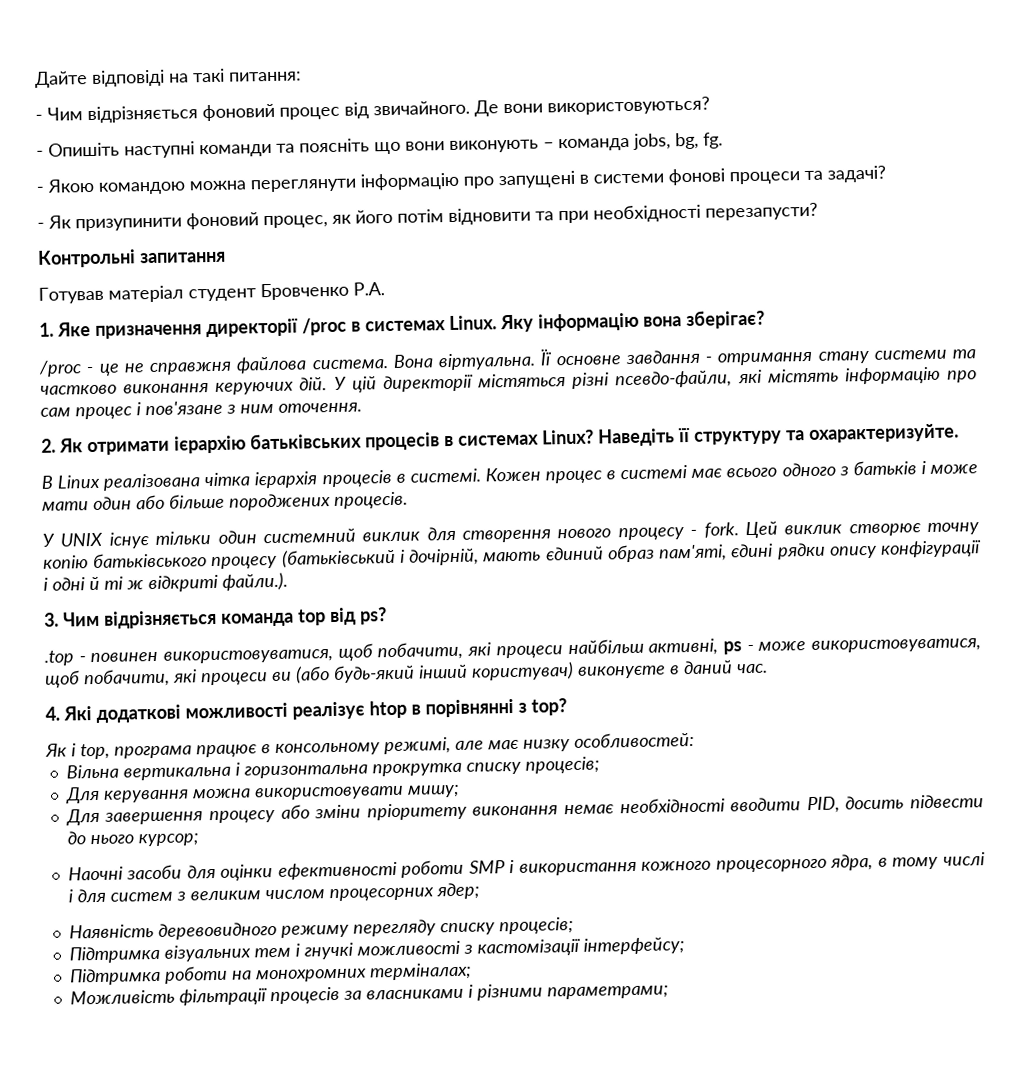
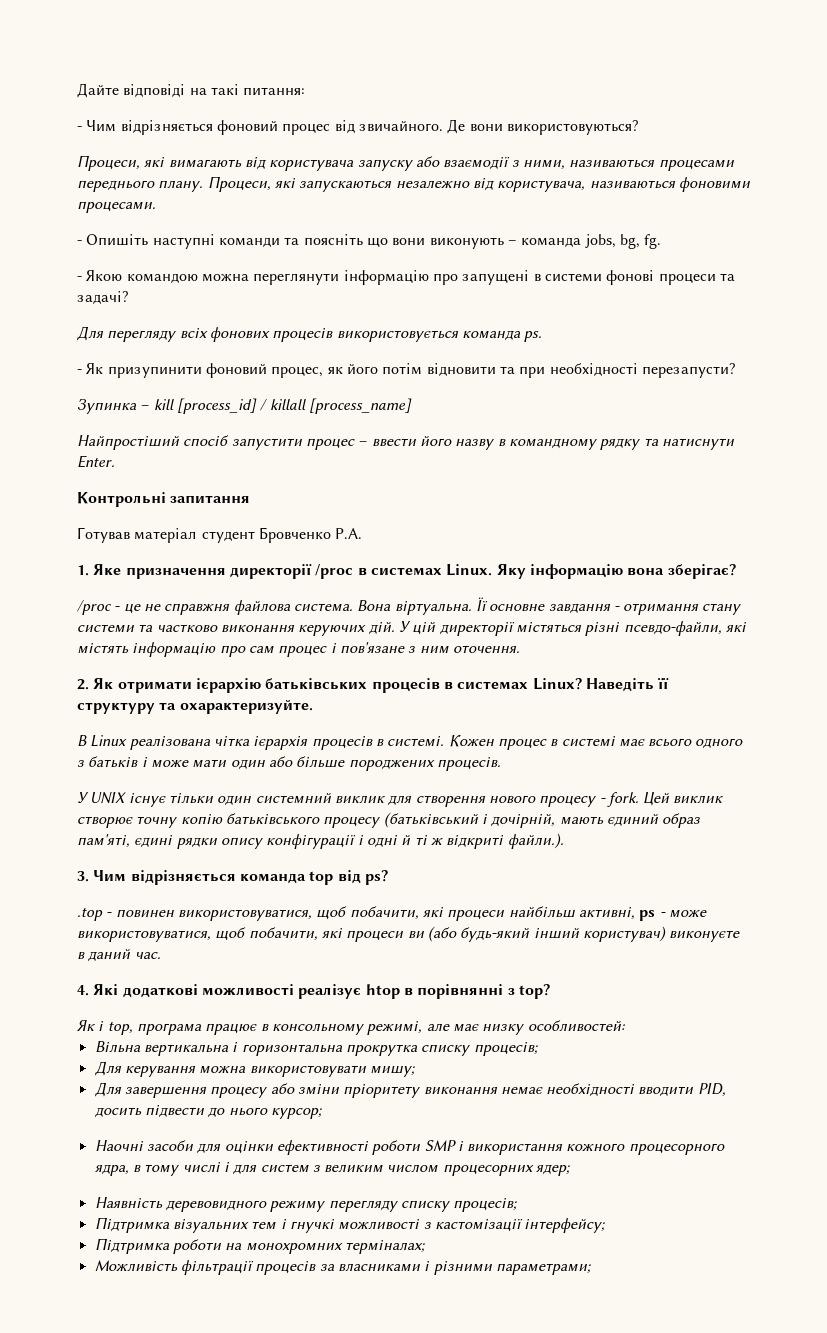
(710, 106) none -> [77,155,735,171] [77,176,751,192] [77,201,156,213] // Процеси, які вимагають від користувача запуску або взаємодії з ними, називаються процесами переднього плану. Процеси, які запускаються незалежно від користувача, називаються фоновими процесами.
(886, 174) none -> [77,326,543,342] // Для перегляду всіх фонових процесів використовується команда ps.
(818, 211) none -> [77,398,412,414] [77,435,735,450] [77,455,115,468] // Зупинка – kill [process_id] / killall [process_name] // Найпростіший спосіб запустити процес – ввести його назву в командному рядку та натиснути Enter.

